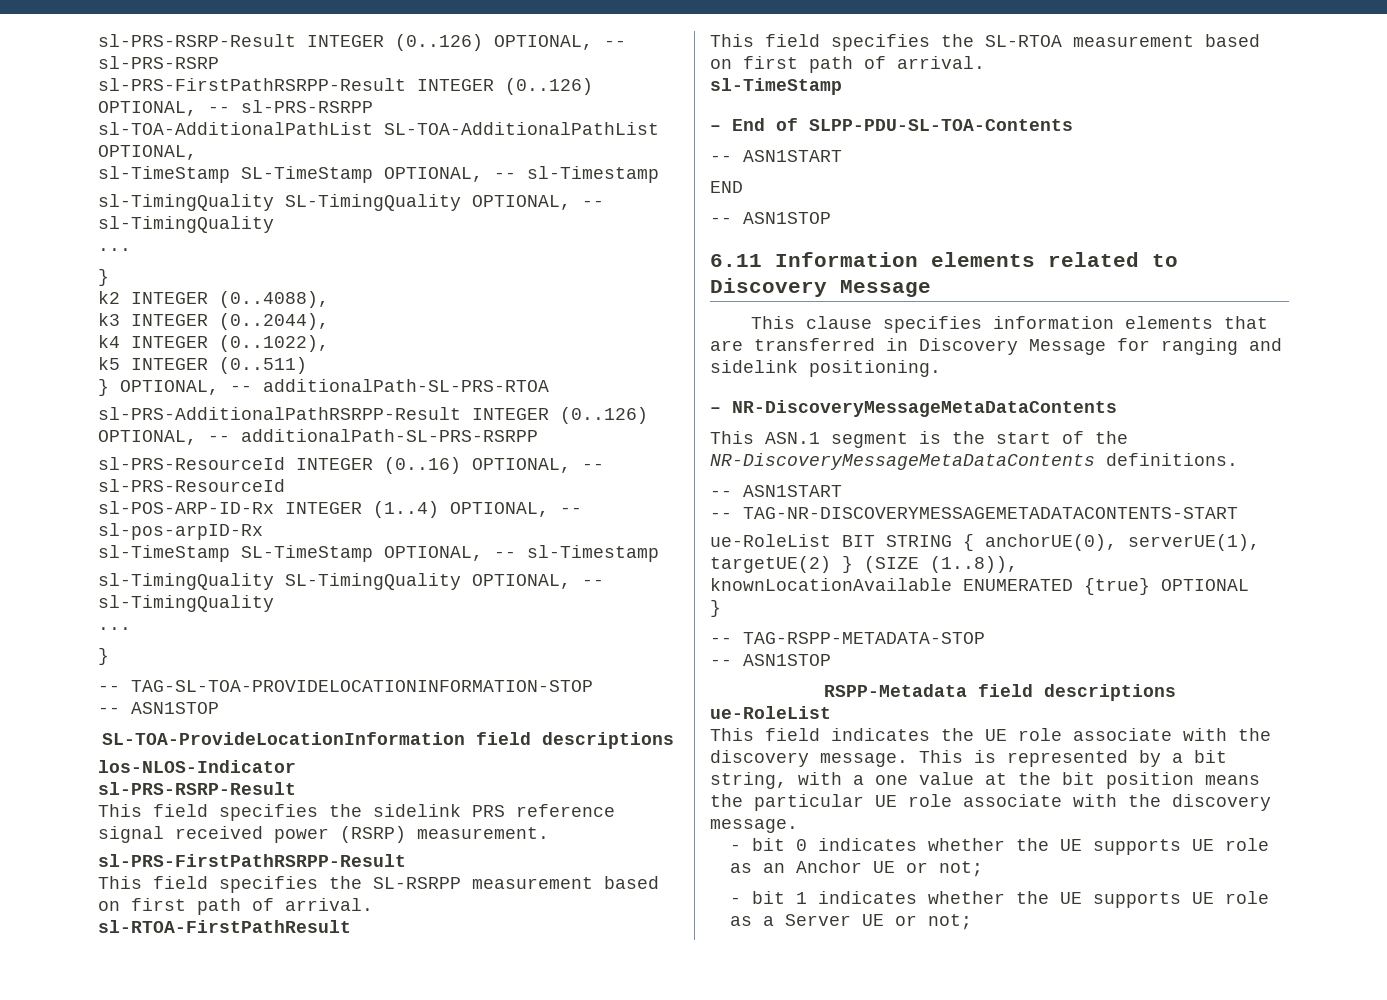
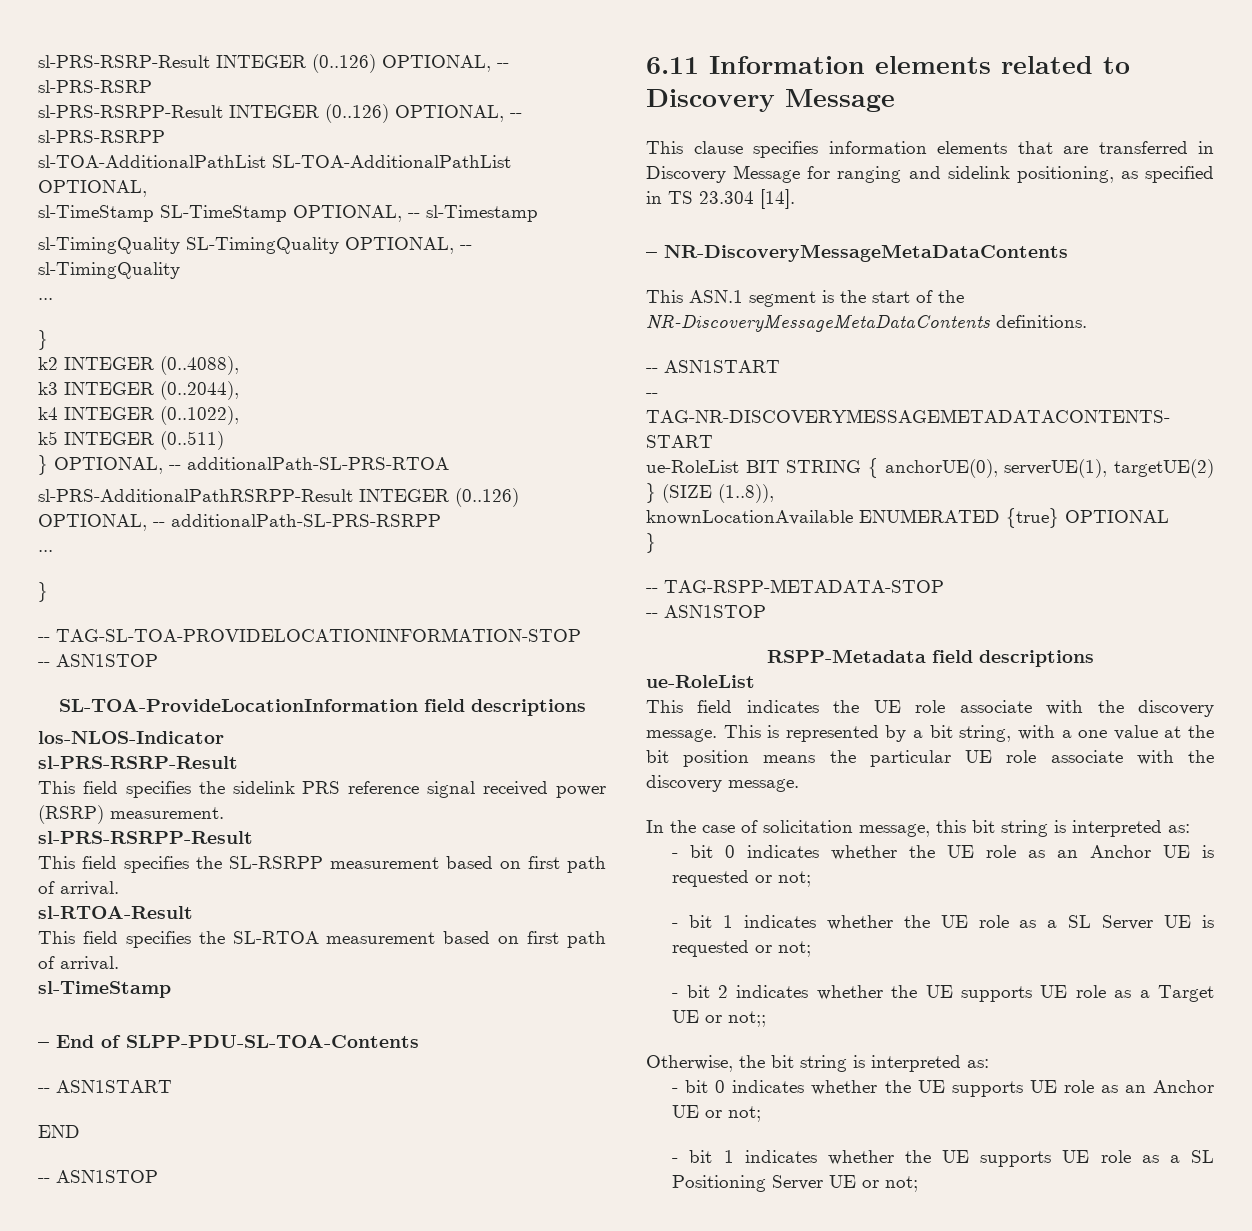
[98,78,406,91] sl-PRS-FirstPathRSRPP-Result -> [38,105,223,118] sl-PRS-RSRPP-Result
[98,457,604,474] [98,479,285,492] [98,501,582,518] [98,523,263,540] [98,545,659,562] [98,573,604,590] [98,595,274,612] // sl-PRS-ResourceId INTEGER (0..16) OPTIONAL, -- sl-PRS-ResourceId // sl-POS-ARP-ID-Rx INTEGER (1..4) OPTIONAL, -- sl-pos-arpID-Rx // sl-TimeStamp SL-TimeStamp OPTIONAL, -- sl-Timestamp // sl-TimingQuality SL-TimingQuality OPTIONAL, -- sl-TimingQuality -> (441, 520) none
[98,854,406,867] sl-PRS-FirstPathRSRPP-Result -> [38,831,253,844] sl-PRS-RSRPP-Result
[98,920,351,933] sl-RTOA-FirstPathResult -> [38,906,193,919] sl-RTOA-Result
[809,360,941,377] positioning. -> [1016,166,1214,183] [646,189,795,209] positioning, as specified in TS 23.304 [14].
(798, 826) none -> [646,820,1190,837] [672,845,1214,860] [672,870,812,887] [672,915,1214,930] [672,940,812,957] [672,985,1214,1002] [672,1010,767,1027] [646,1055,989,1072] // In the case of solicitation message, this bit string is interpreted as: // - bit 0 indicates whether the UE role as an Anchor UE is requested or not; // - bit 1 indicates whether the UE role as a SL Server UE is requested or not; // - bit 2 indicates whether the UE supports UE role as a Target UE or not;; // Otherwise, the bit string is interpreted as:
(775, 921) none -> [1191,1150,1214,1163] [672,1175,767,1192] SL Positioning

